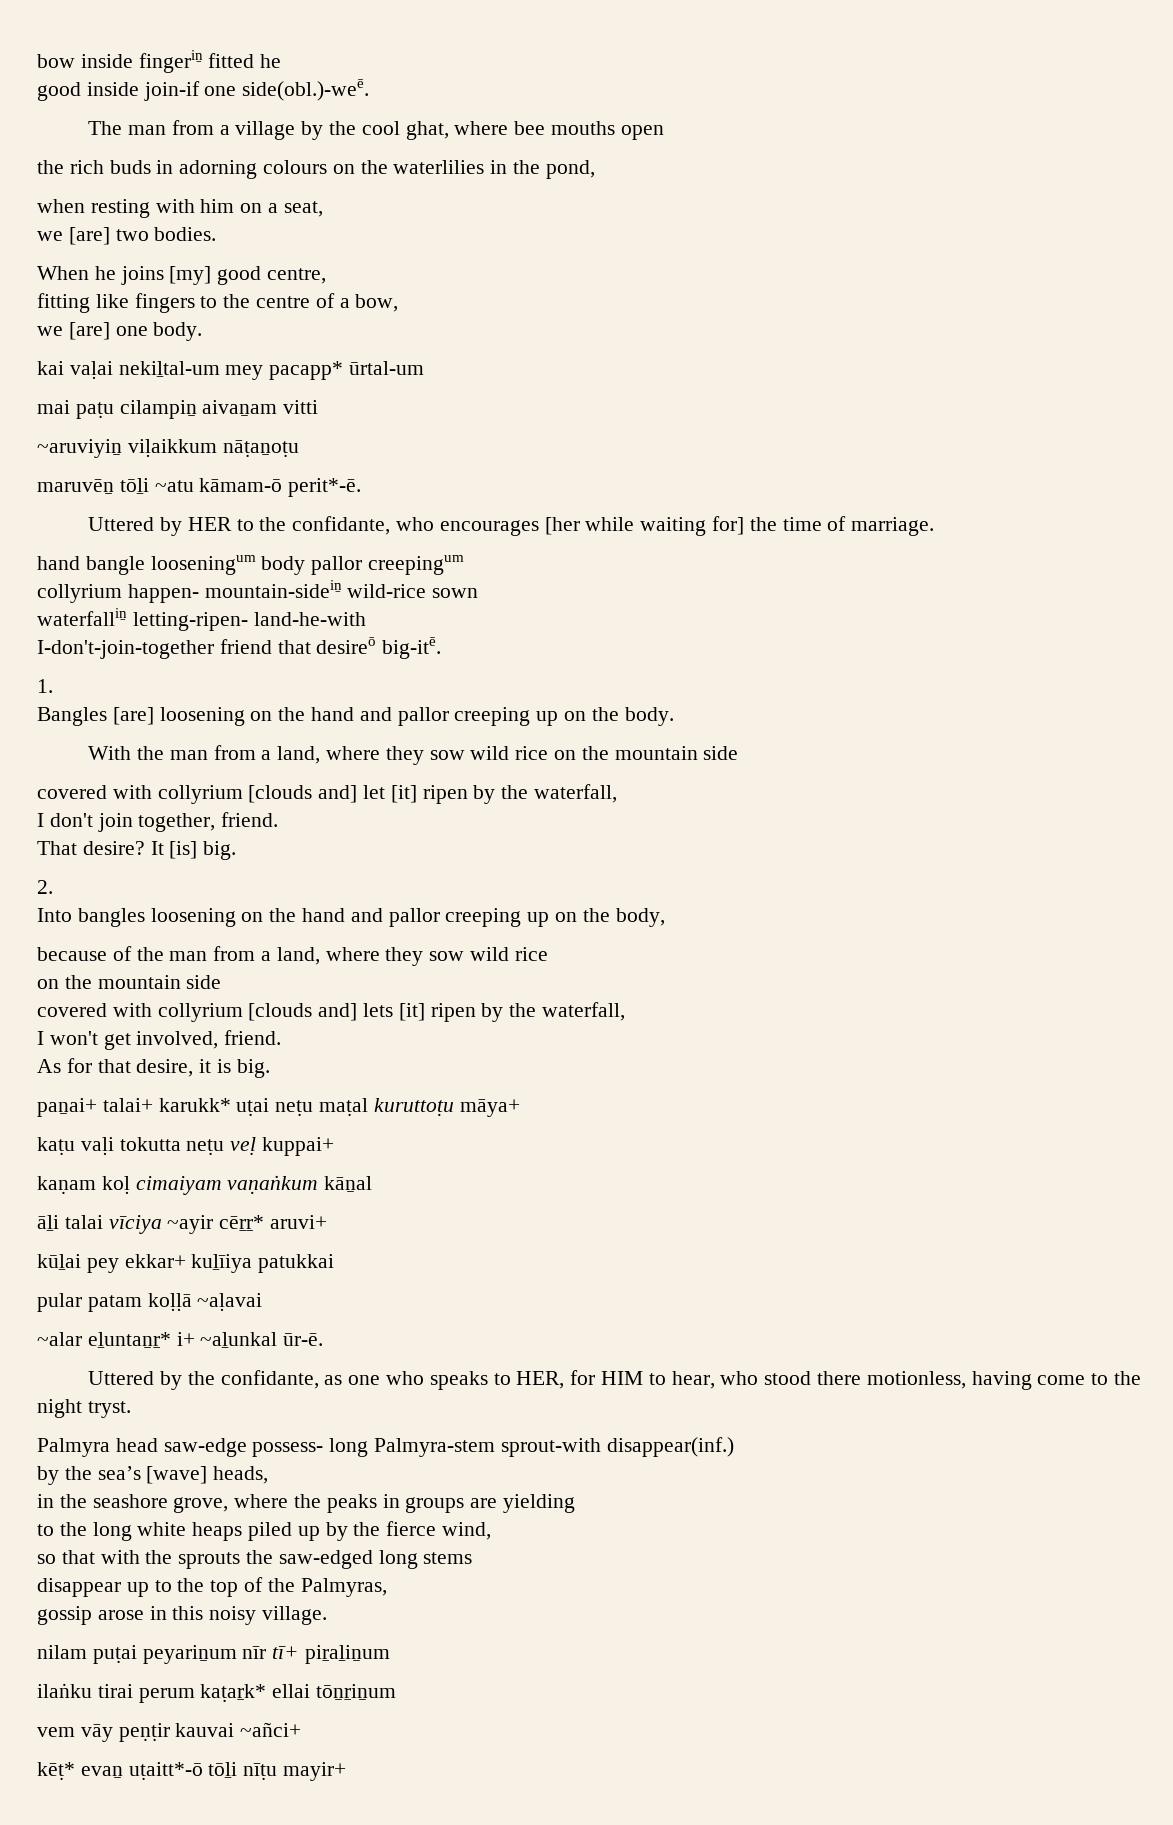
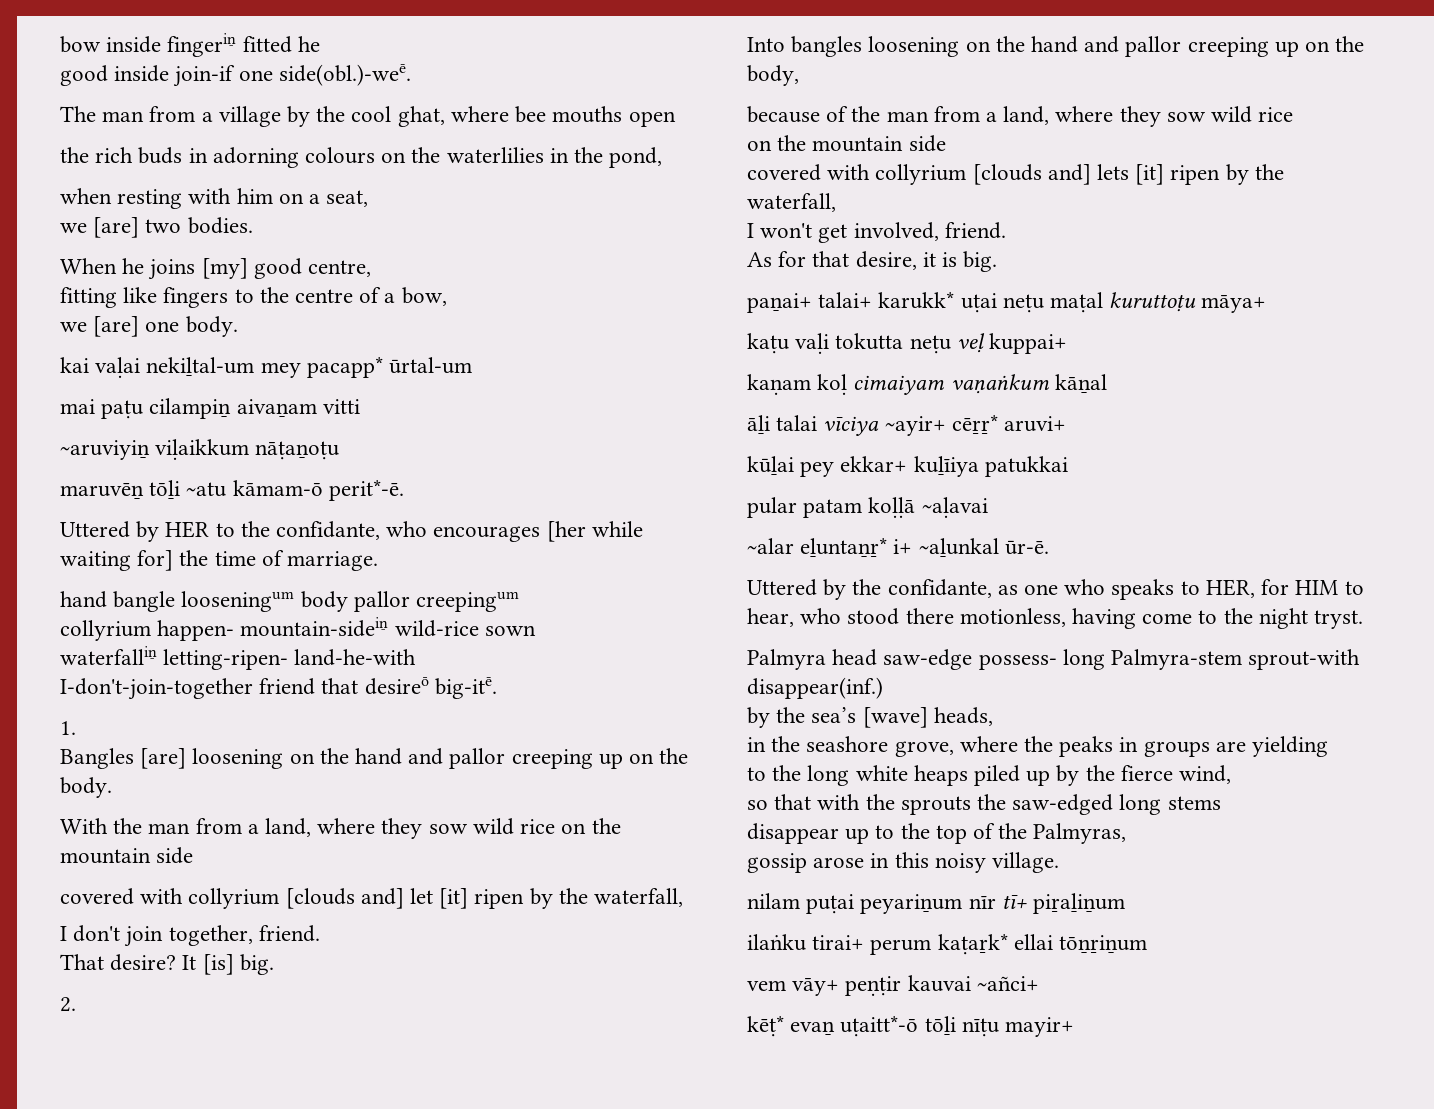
[167,1215,214,1234] ~ayir -> [884,416,946,436] ~ayir+
[97,1684,133,1698] tirai -> [812,935,865,950] tirai+
[80,1724,113,1742] vāy -> [792,978,840,996] vāy+

